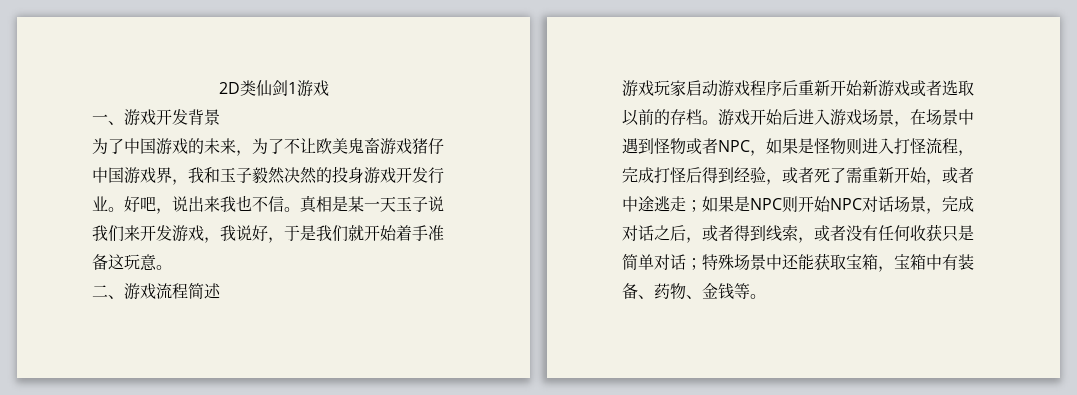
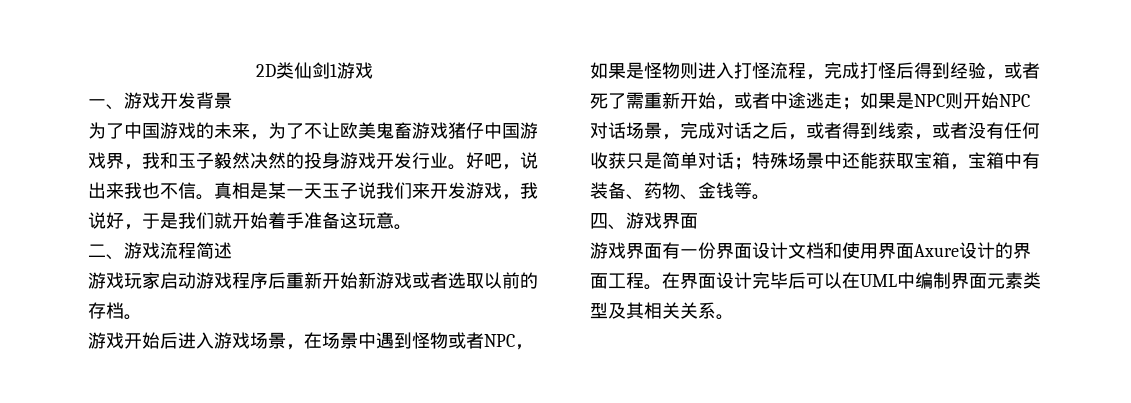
(718, 122) none -> (142, 317) //
(766, 296) none -> [590,212,698,230] [590,242,1031,259] [590,272,1041,290] [590,302,734,320] // 四、游戏界面 // 游戏界面有一份界面设计文档和使用界面Axure设计的界面工程。在界面设计完毕后可以在UML中编制界面元素类型及其相关关系。

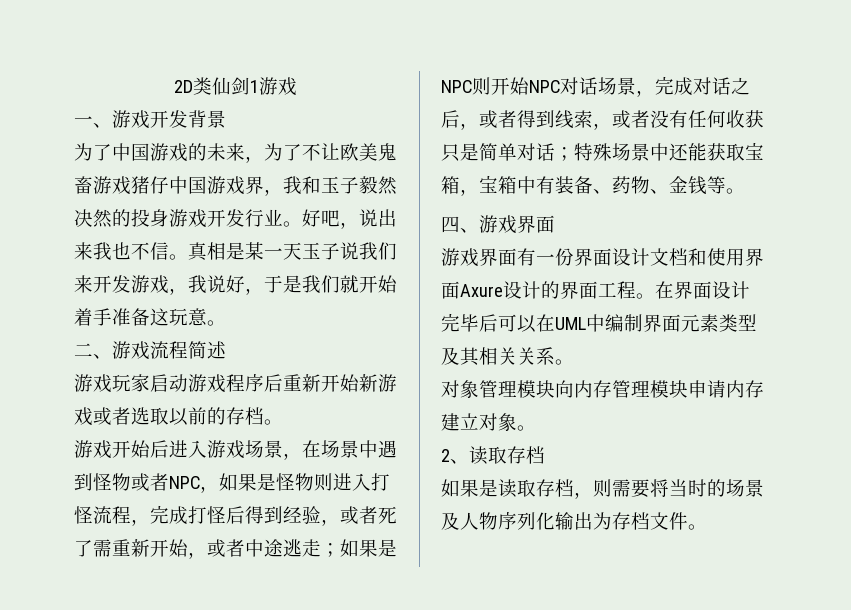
(734, 317) none -> [441,380,764,398] [441,413,536,431] [441,446,545,465] [441,479,764,499] [441,512,707,530] // 对象管理模块向内存管理模块申请内存建立对象。 // 2、读取存档 // 如果是读取存档，则需要将当时的场景及人物序列化输出为存档文件。

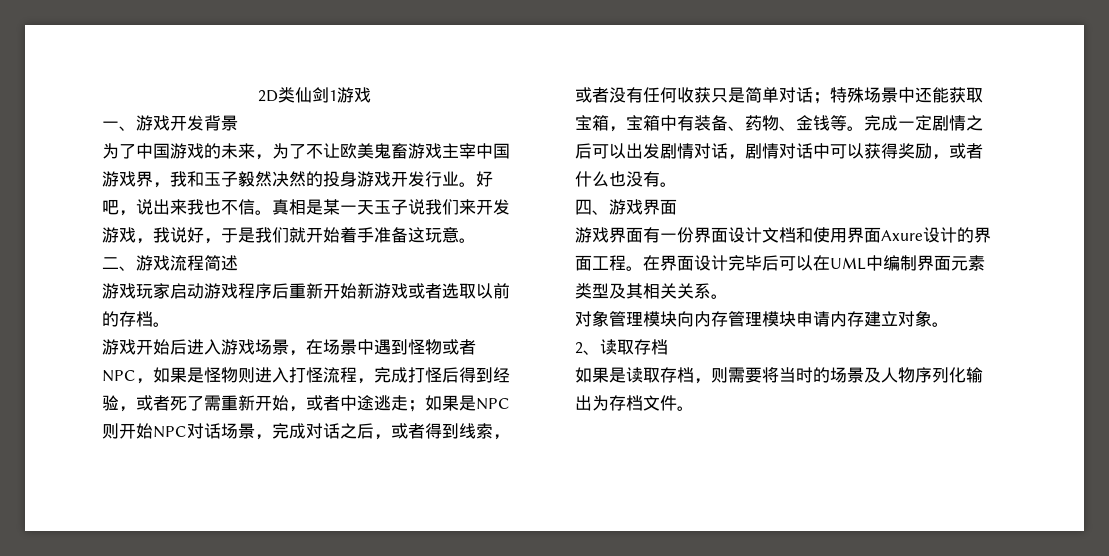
[131,176,169,194] 猪仔 -> [442,143,476,159] 主宰
(745, 191) none -> [864,115,983,131] [575,143,983,160] [575,171,677,187] 完成一定剧情之后可以出发剧情对话，剧情对话中可以获得奖励，或者什么也没有。

